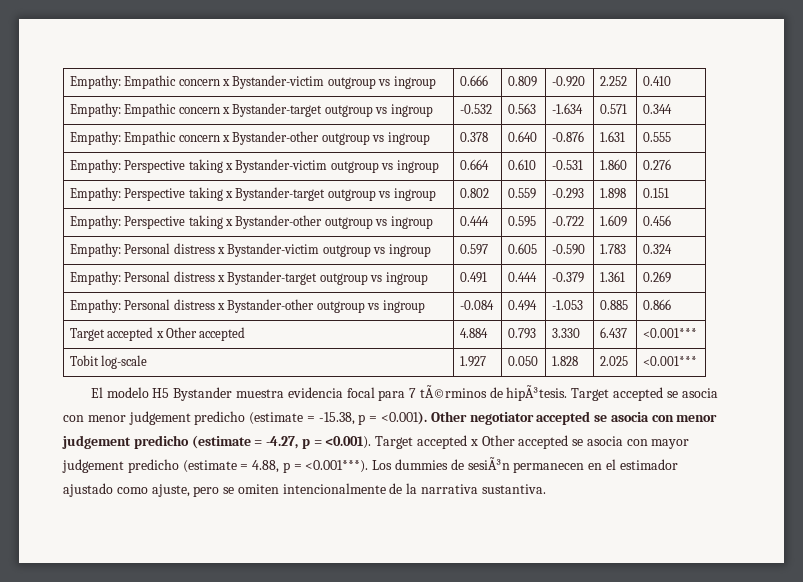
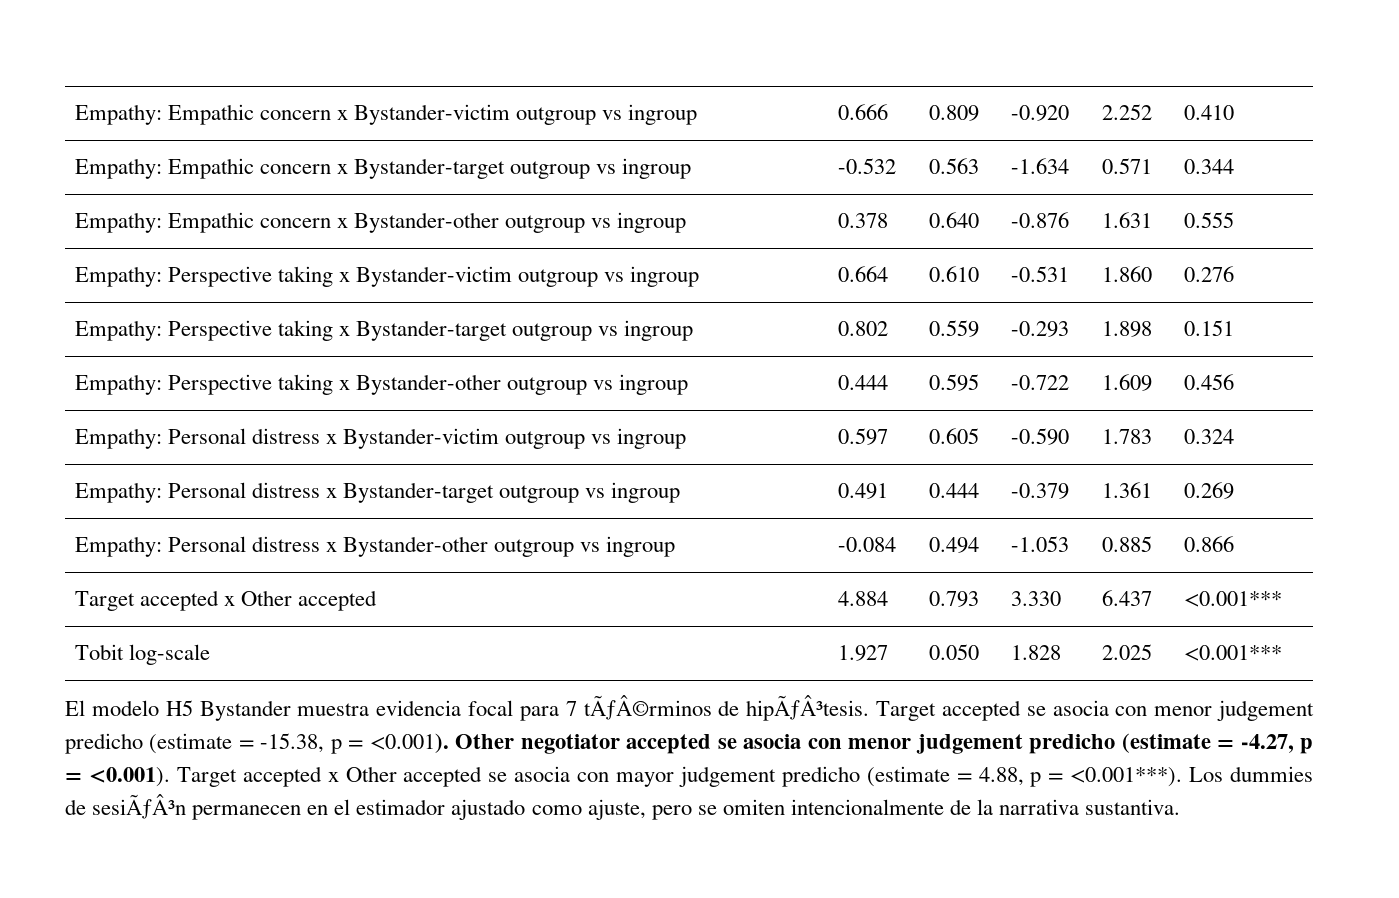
[419,385,568,401] tÃ©rminos de hipÃ³tesis. -> [583,695,870,721] tÃƒÂ©rminos de hipÃƒÂ³tesis.
[467,457,510,470] sesiÃ³n -> [92,794,187,819] sesiÃƒÂ³n

